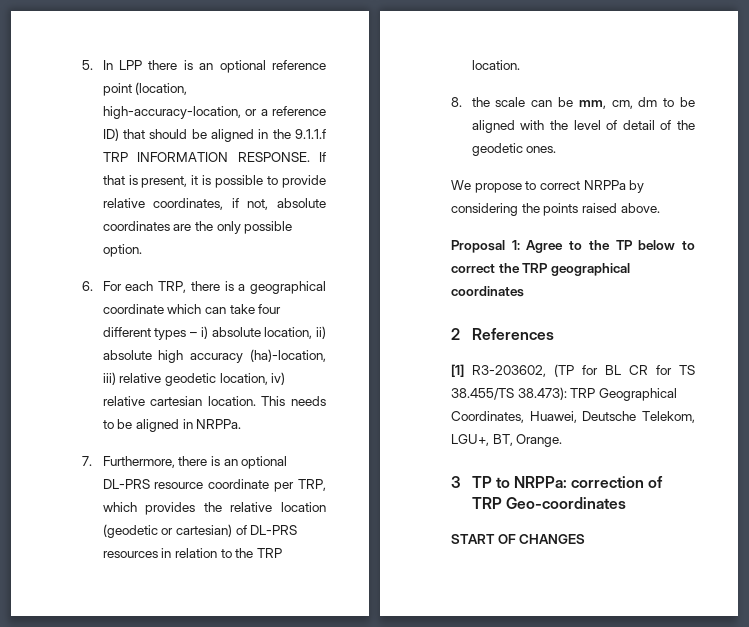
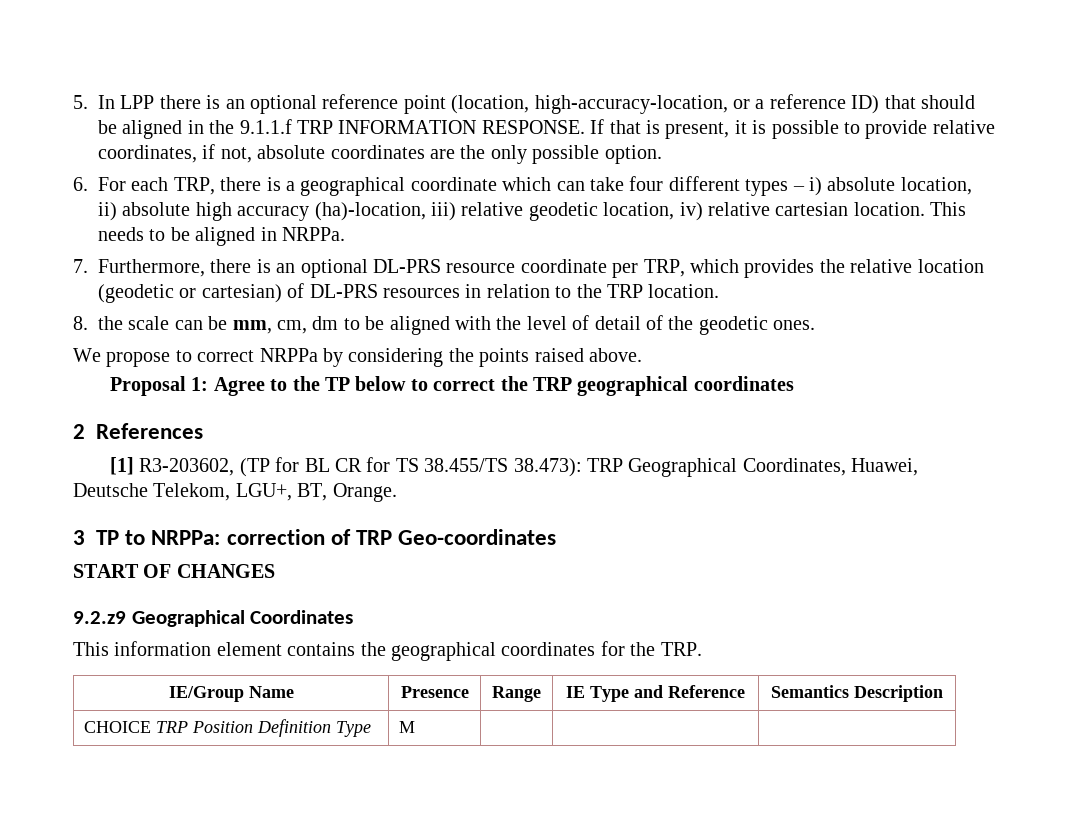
(586, 539) none -> [73,610,354,627] [73,641,702,661] [168,686,294,702] [400,686,469,698] [492,686,541,702] [566,685,745,702] [771,685,943,702] [84,719,372,737] [399,721,416,733] // 9.2.z9 Geographical Coordinates // This information element contains the geographical coordinates for the TRP. // IE/Group Name | Presence | Range | IE Type and Reference | Semantics Description // CHOICE TRP Position Definition Type | M | | |

